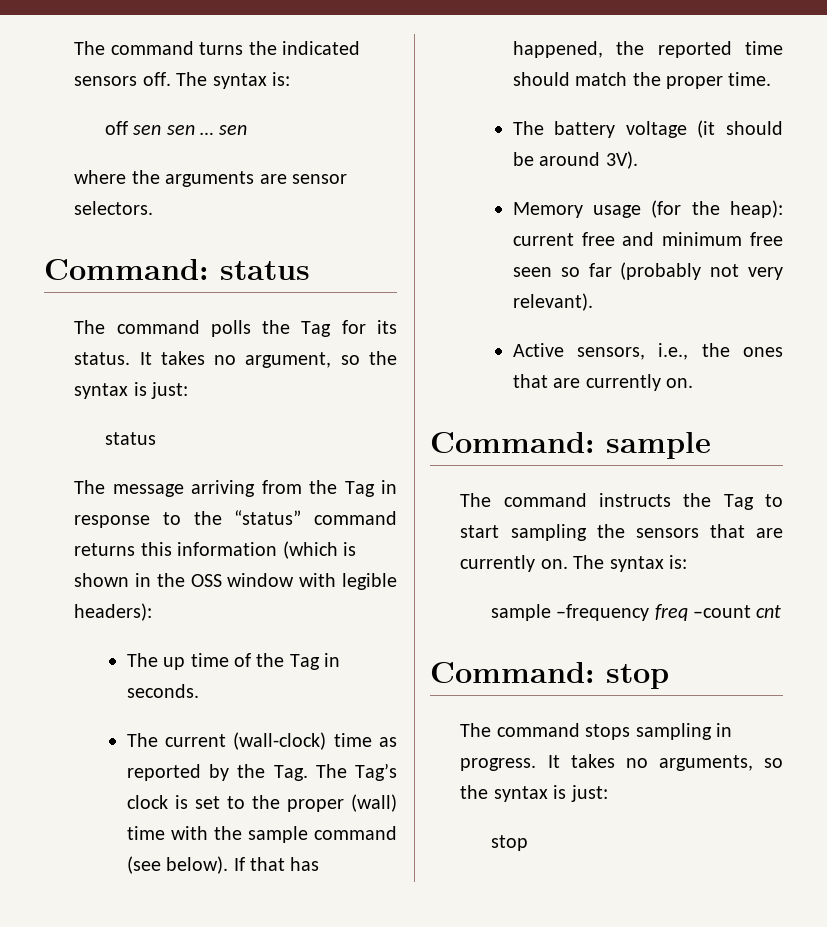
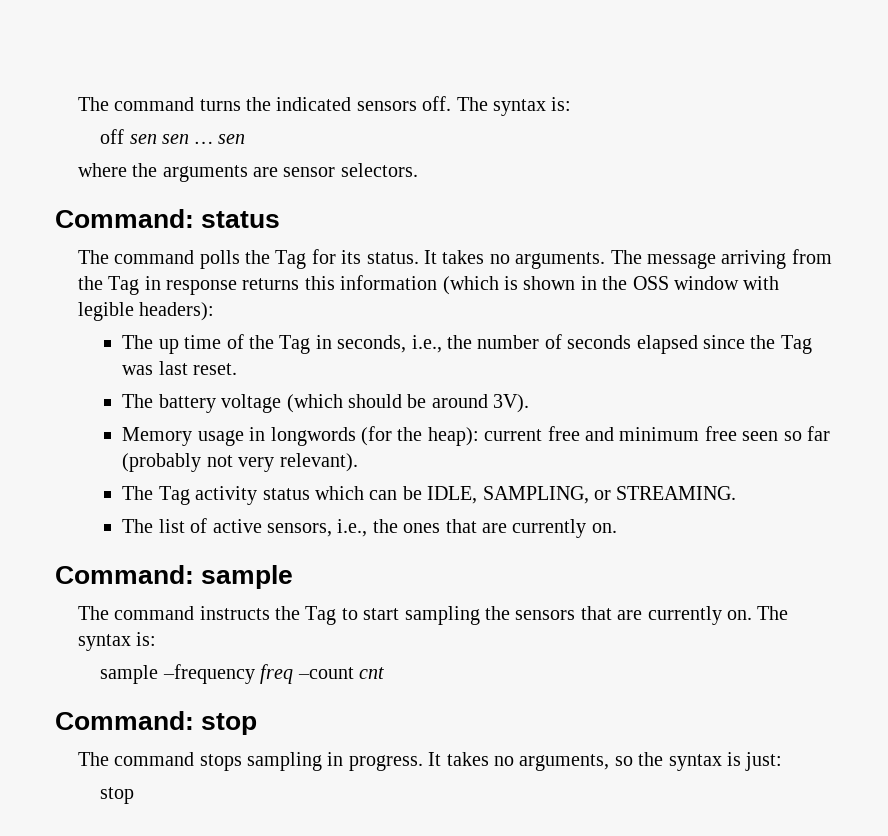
[245,351,397,368] [74,382,189,399] [104,432,156,445] argument, so the syntax is just: // status // -> [515,252,606,269] arguments.
[163,510,397,525] to the “status” command -> (237, 287) none
[126,684,199,698] [126,732,397,750] [126,763,397,781] [126,794,398,812] [126,826,397,843] [126,856,320,874] [512,41,783,58] [512,72,772,89] seconds. // The current (wall-clock) time as reported by the Tag. The Tag’s clock is set to the proper (wall) time with the sample command (see below). If that has happened, the reported time should match the proper time. -> [337,334,812,354] [122,361,238,375] seconds, i.e., the number of seconds elapsed since the Tag was last reset.
[697,120,716,138] (it -> [286,394,343,413] (which
(642, 211) none -> [249,427,356,446] in longwords
[512,343,564,357] Active -> [122,486,737,505] [122,518,262,533] The Tag activity status which can be IDLE, SAMPLING, or STREAMING. // The list of active

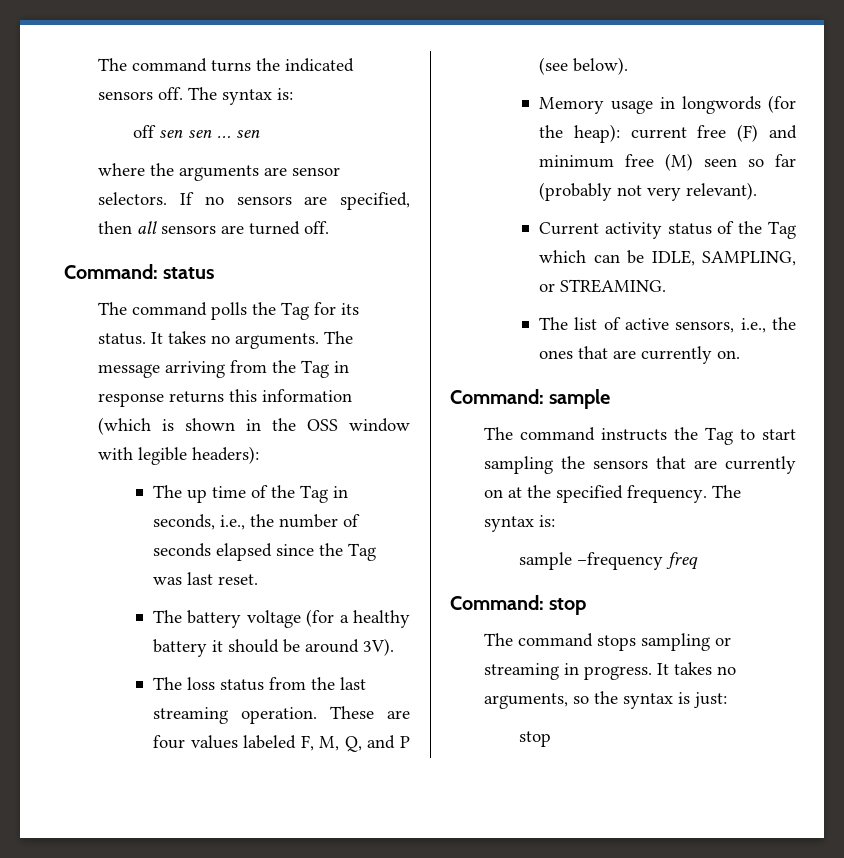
(418, 170) none -> [180,192,411,210] [98,221,330,235] If no sensors are specified, then all sensors are turned off.
[286,394,343,413] (which -> [306,609,410,628] [153,639,224,657] (for a healthy battery it
(530, 403) none -> [153,677,367,691] [153,706,410,724] [153,735,411,752] [539,57,629,75] // The loss status from the last streaming operation. These are four values labeled F, M, Q, and P (see below).
(580, 433) none -> [737,124,759,142] (F)
(737, 433) none -> [665,153,694,171] (M)
[122,486,310,505] The Tag activity status -> [539,221,796,239] Current activity status of the Tag
[726,610,752,620] on. -> [484,485,708,503] on at the specified frequency.
[297,667,385,679] –count cnt -> (698, 561) none
(322, 761) none -> [715,637,732,646] [484,663,560,680] or streaming

